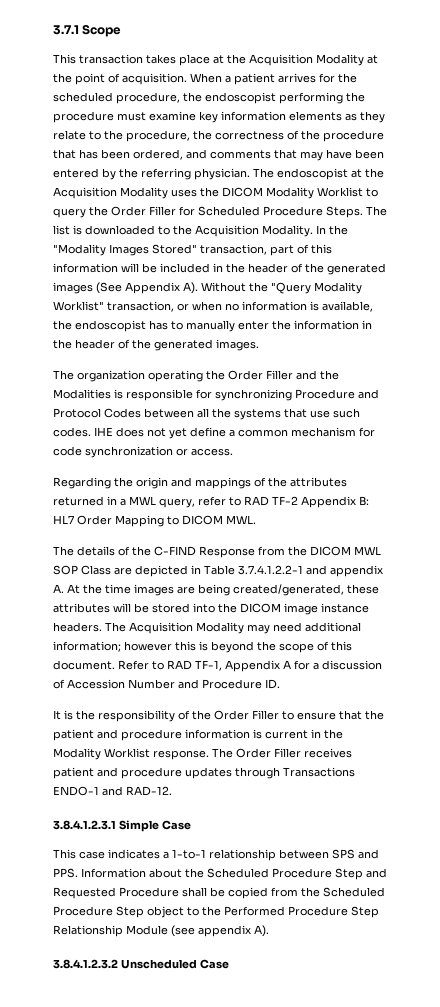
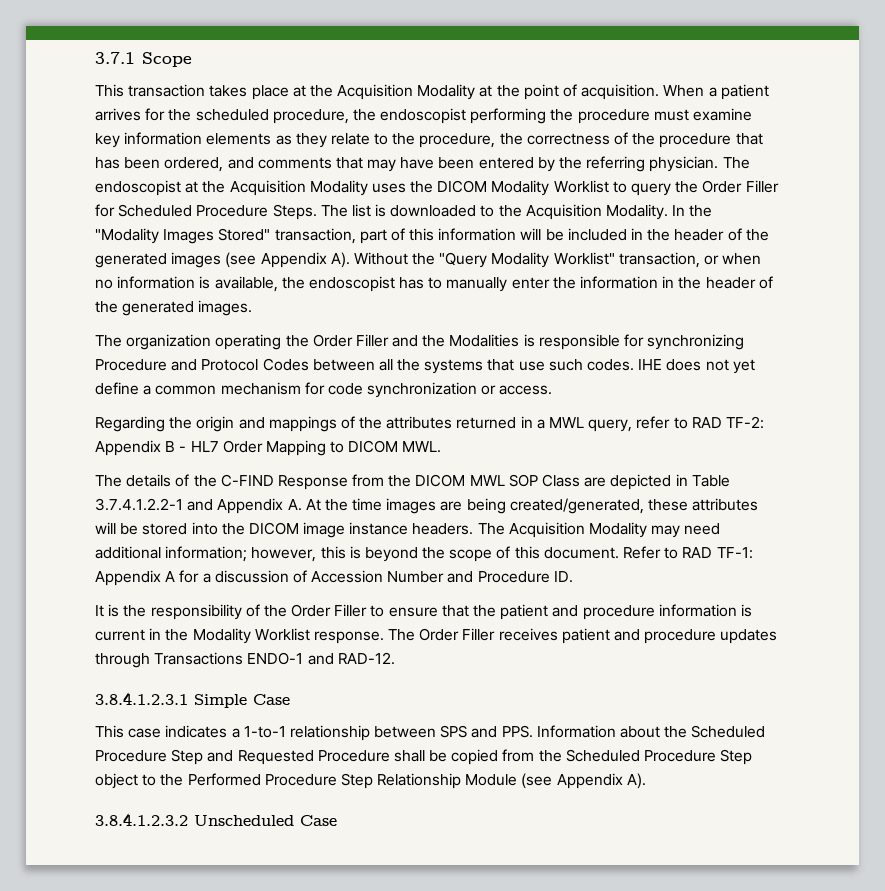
[96,282,122,294] (See -> [225,252,257,268] (see
[272,496,369,508] TF-2 Appendix B: -> [725,416,764,429] [95,440,187,456] TF-2: Appendix B -
[330,565,383,577] appendix -> [217,498,284,514] Appendix
[124,641,172,651] however -> [251,547,317,562] however,
[195,660,222,671] TF-1, -> [716,547,753,559] TF-1:
[198,925,251,937] appendix -> [556,773,623,789] Appendix

